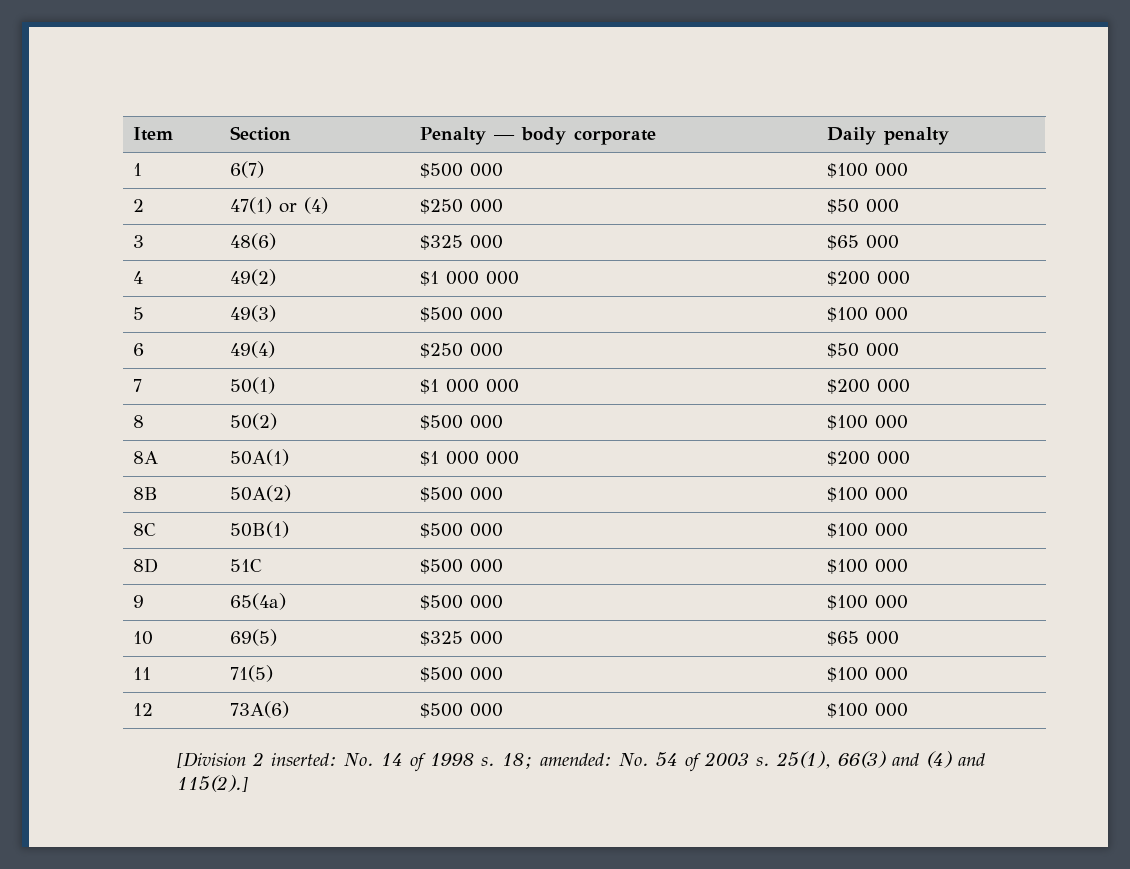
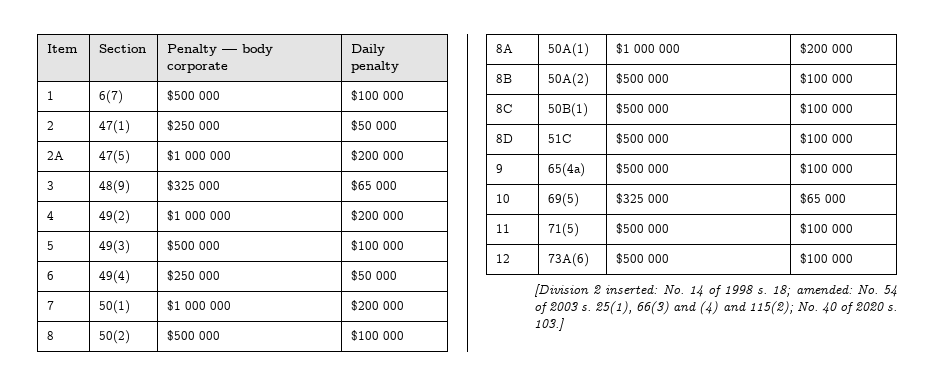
[278,197,328,214] [419,199,503,214] [826,199,899,214] or (4) | $250 000 | $50 000 -> [167,120,221,131] [351,120,398,131] [47,151,65,160] [99,150,131,164] [167,150,232,161] [351,150,405,161] | $250 000 | $50 000 // 2A | 47(5) | $1 000 000 | $200 000
[229,233,276,250] 48(6) -> [99,180,131,194] 48(9)
[176,775,248,792] 115(2).] -> [748,301,897,315] [534,318,565,331] 115(2); No. 40 of 2020 s. 103.]

